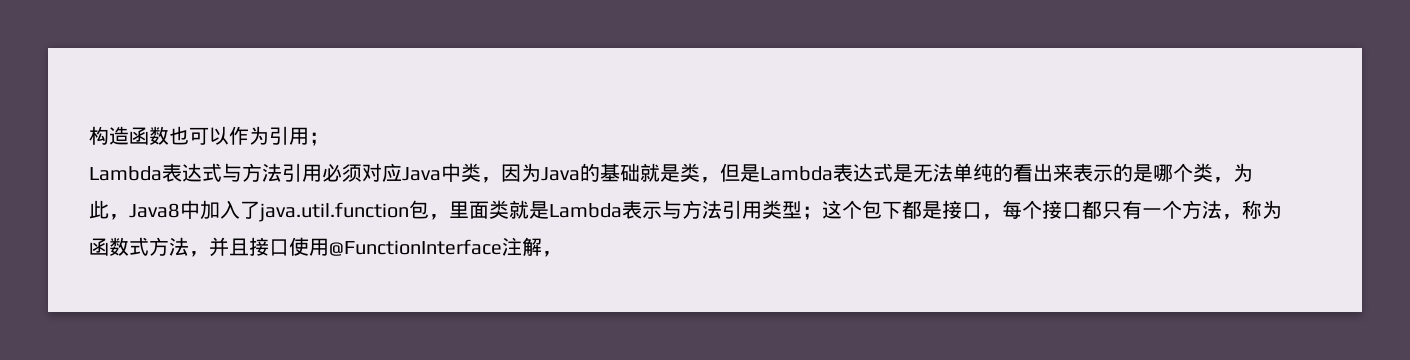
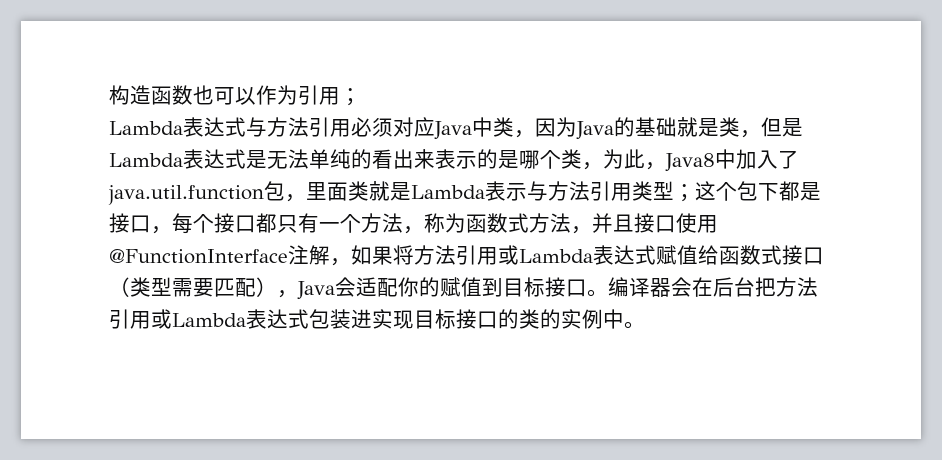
(562, 254) none -> [351,245,824,265] [109,277,818,300] [109,309,645,329] 如果将方法引用或Lambda表达式赋值给函数式接口（类型需要匹配），Java会适配你的赋值到目标接口。编译器会在后台把方法引用或Lambda表达式包装进实现目标接口的类的实例中。

